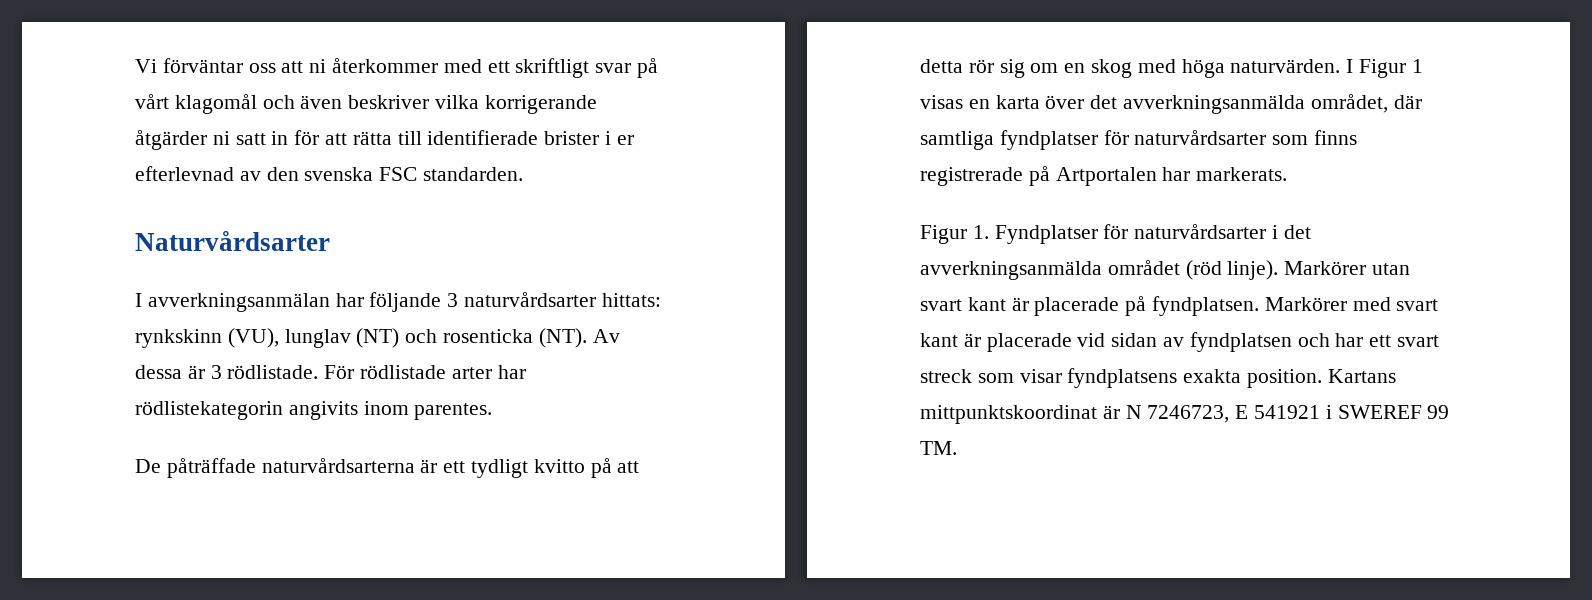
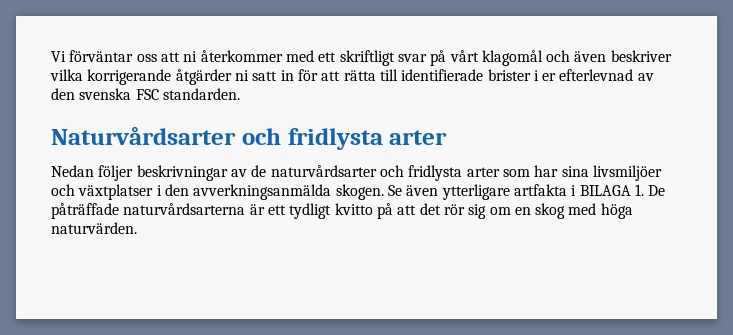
[135,292,661,312] [135,328,620,348] [135,365,526,379] [135,401,493,420] // I avverkningsanmälan har följande 3 naturvårdsarter hittats: rynkskinn (VU), lunglav (NT) och rosenticka (NT). Av dessa är 3 rödlistade. För rödlistade arter har rödlistekategorin angivits inom parentes. // -> [241,128,448,150] [51,165,662,181] [51,184,644,200] och fridlysta arter // Nedan följer beskrivningar av de naturvårdsarter och fridlysta arter som har sina livsmiljöer och växtplatser i den avverkningsanmälda skogen. Se även ytterligare artfakta i BILAGA 1.
[920,59,963,73] detta -> [419,203,441,215] det
[1346,59,1423,78] [920,94,1422,114] [920,130,1358,150] [920,166,1288,186] [920,224,1311,244] [920,260,1411,280] [920,296,1439,316] [920,332,1440,352] [920,368,1396,388] [920,405,1450,424] [920,441,957,455] I Figur 1 visas en karta över det avverkningsanmälda området, där samtliga fyndplatser för naturvårdsarter som finns registrerade på Artportalen har markerats. // Figur 1. Fyndplatser för naturvårdsarter i det avverkningsanmälda området (röd linje). Markörer utan svart kant är placerade på fyndplatsen. Markörer med svart kant är placerade vid sidan av fyndplatsen och har ett svart streck som visar fyndplatsens exakta position. Kartans mittpunktskoordinat är N 7246723, E 541921 i SWEREF 99 TM. -> (137, 228) none

